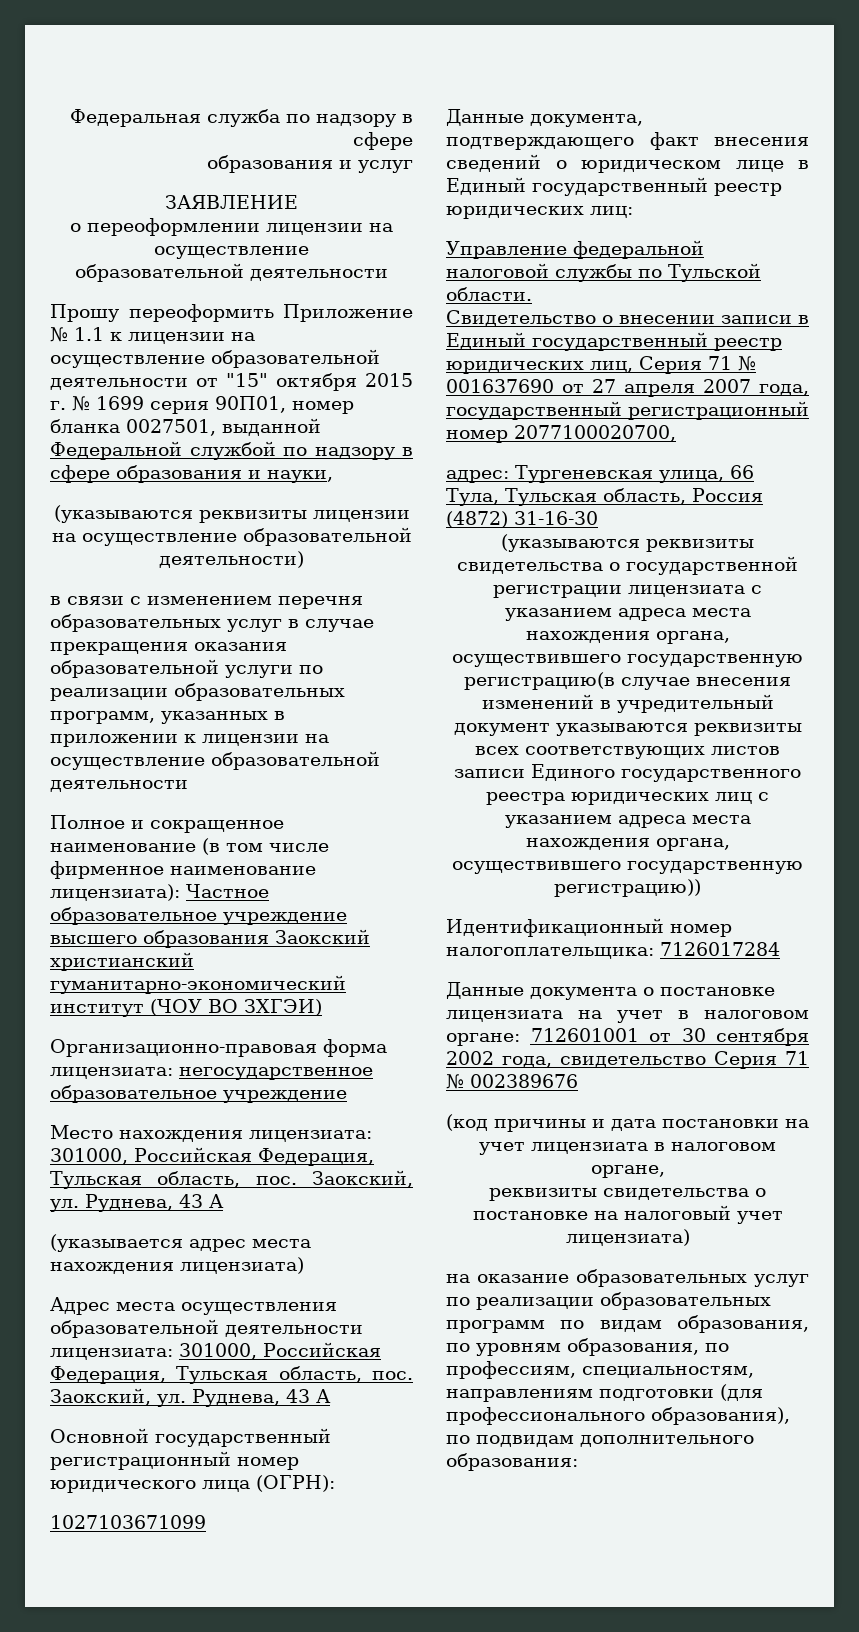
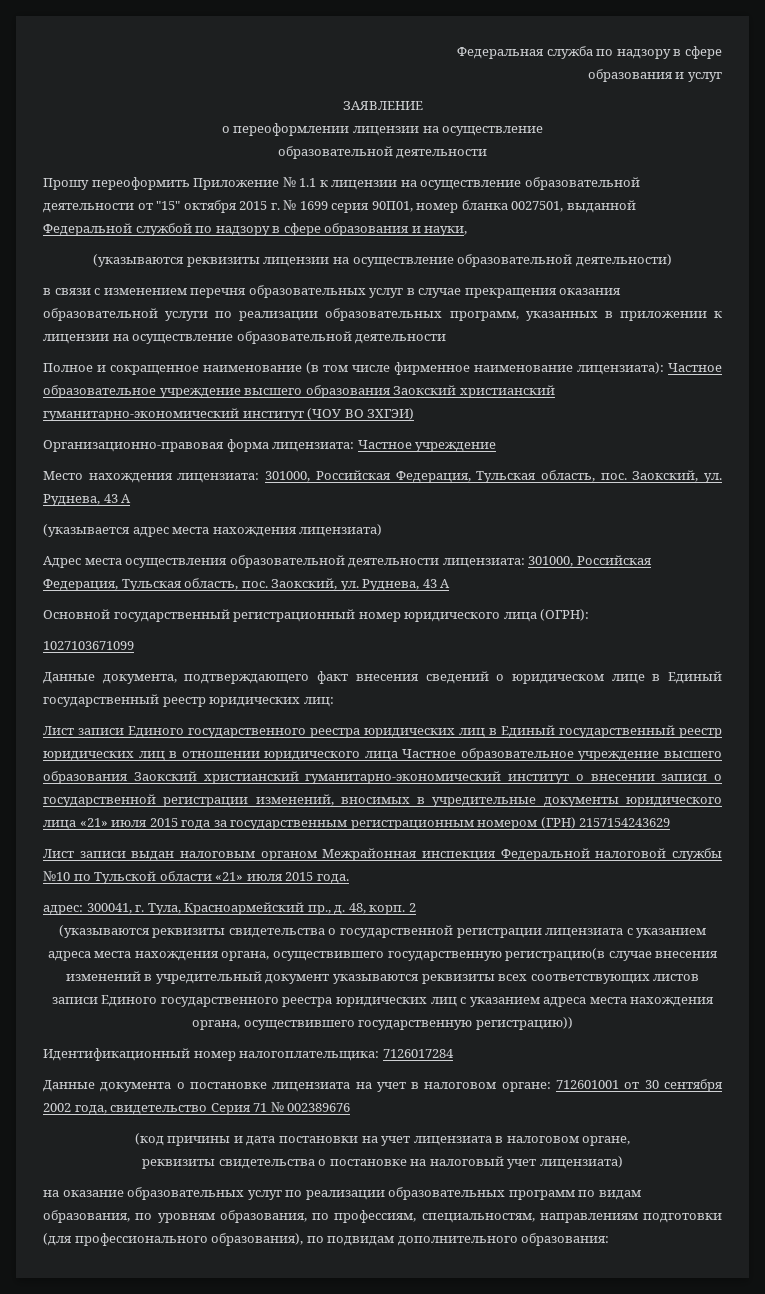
[179,1067,373,1080] [50,1085,217,1103] негосударственное образовательное -> [357,440,412,449] Частное
[446,240,704,259] [446,263,761,282] [446,287,532,301] [446,310,809,327] [446,332,782,351] [446,356,756,374] [446,379,809,397] [446,401,809,420] [446,425,676,443] [446,465,754,483] [446,488,763,506] [446,511,598,528] Управление федеральной налоговой службы по Тульской области. // Свидетельство о внесении записи в Единый государственный реестр юридических лиц, Серия 71 № 001637690 от 27 апреля 2007 года, государственный регистрационный номер 2077100020700, // адрес: Тургеневская улица, 66 Тула, Тульская область, Россия (4872) 31-16-30 -> [43,725,722,738] [43,748,722,761] [43,771,722,784] [43,794,722,807] [43,817,671,830] [43,848,722,861] [43,871,349,884] [43,902,416,915] Лист записи Единого государственного реестра юридических лиц в Единый государственный реестр юридических лиц в отношении юридического лица Частное образовательное учреждение высшего образования Заокский христианский гуманитарно-экономический институт о внесении записи о государственной регистрации изменений, вносимых в учредительные документы юридического лица «21» июля 2015 года за государственным регистрационным номером (ГРН) 2157154243629 // Лист записи выдан налоговым органом Межрайонная инспекция Федеральной налоговой службы №10 по Тульской области «21» июля 2015 года. // адрес: 300041, г. Тула, Красноармейский пр., д. 48, корп. 2

